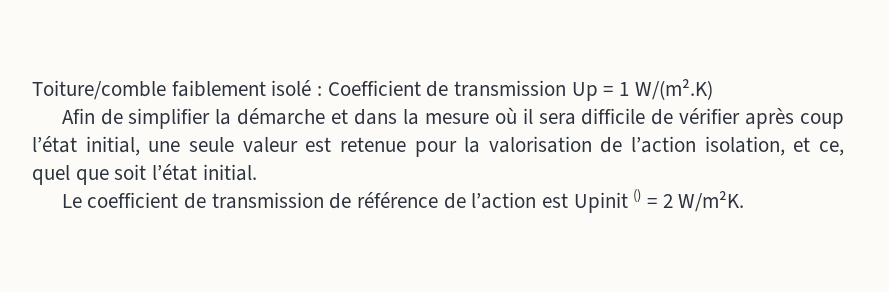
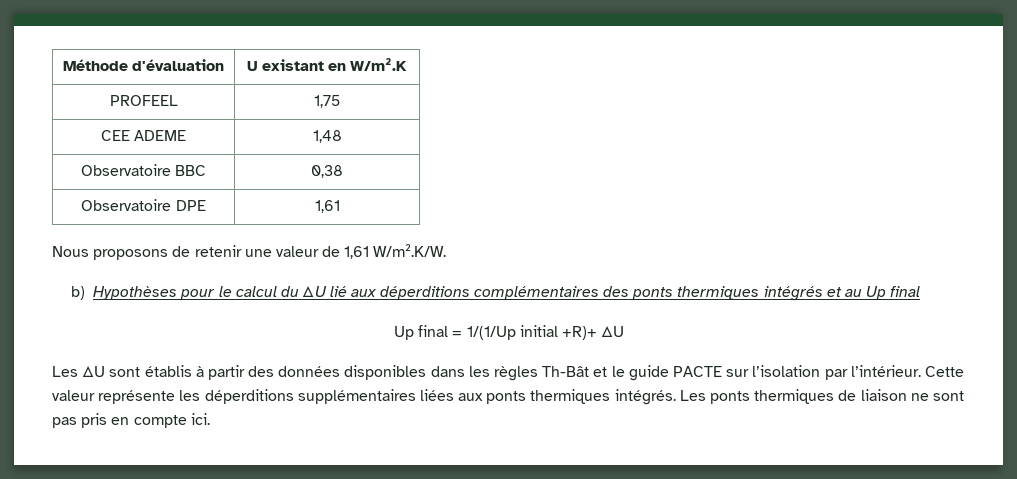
[32,79,713,101] [61,107,844,129] [32,136,844,157] [32,164,257,185] [61,189,745,213] Toiture/comble faiblement isolé : Coefficient de transmission Up = 1 W/(m².K) // Afin de simplifier la démarche et dans la mesure où il sera difficile de vérifier après coup l’état initial, une seule valeur est retenue pour la valorisation de l’action isolation, et ce, quel que soit l’état initial. // Le coefficient de transmission de référence de l’action est Upinit () = 2 W/m²K. -> [62,59,225,71] [246,58,408,71] [109,95,178,106] [314,95,340,108] [100,130,187,141] [312,130,342,143] [80,164,207,176] [311,165,343,178] [81,199,206,211] [314,200,340,213] [52,244,447,260] [71,286,921,301] [393,325,625,340] [52,365,964,381] [52,389,964,405] [52,413,210,428] Méthode d'évaluation | U existant en W/m².K // PROFEEL | 1,75 // CEE ADEME | 1,48 // Observatoire BBC | 0,38 // Observatoire DPE | 1,61 // Nous proposons de retenir une valeur de 1,61 W/m².K/W. // b) Hypothèses pour le calcul du ΔU lié aux déperditions complémentaires des ponts thermiques intégrés et au Up final // Up final = 1/(1/Up initial +R)+ ΔU // Les ΔU sont établis à partir des données disponibles dans les règles Th-Bât et le guide PACTE sur l’isolation par l’intérieur. Cette valeur représente les déperditions supplémentaires liées aux ponts thermiques intégrés. Les ponts thermiques de liaison ne sont pas pris en compte ici.

